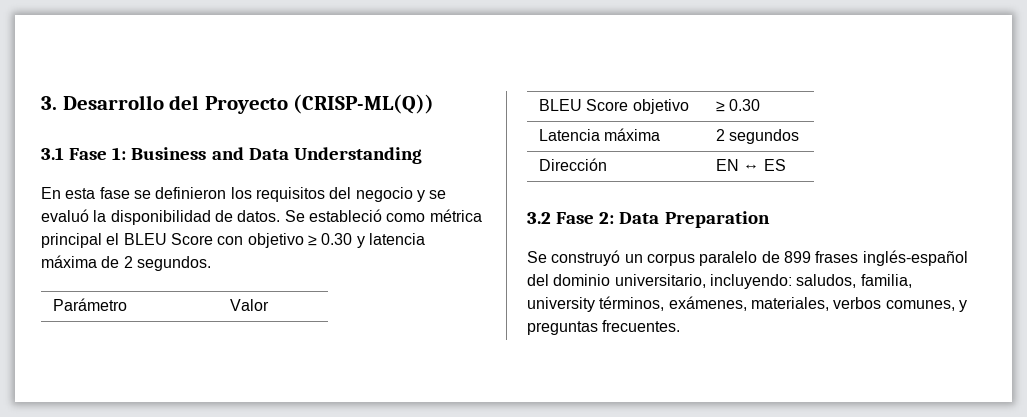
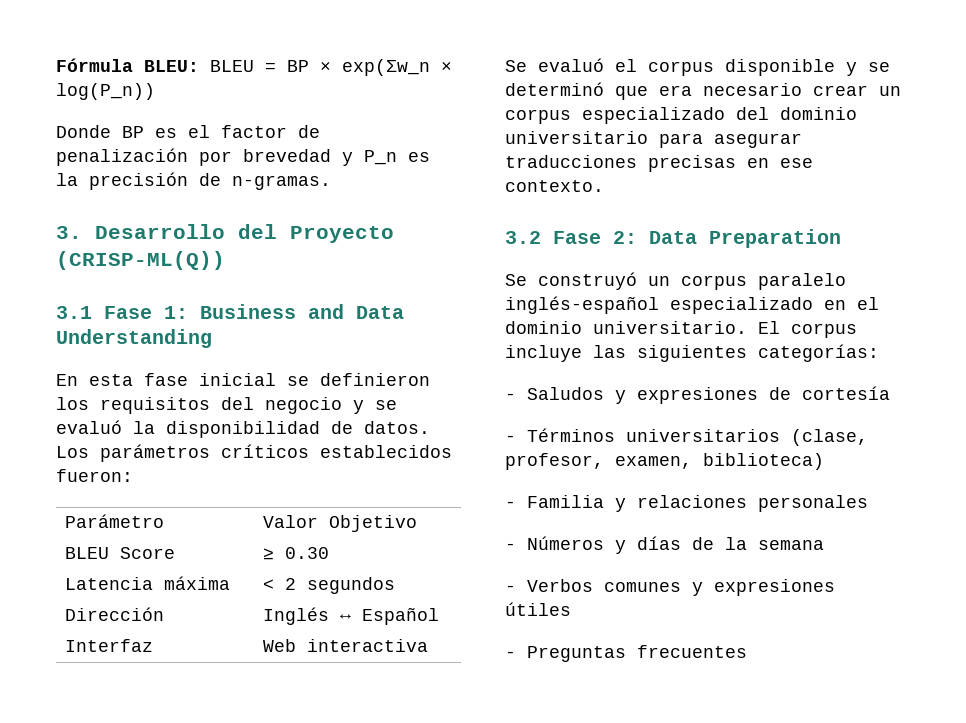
(41, 103) none -> [56,58,452,76] [56,83,155,100] [56,125,320,138] [56,148,430,166] [56,172,331,190] Fórmula BLEU: BLEU = BP × exp(Σw_n × log(P_n)) // Donde BP es el factor de penalización por brevedad y P_n es la precisión de n-gramas. //
(130, 193) none -> [199,373,276,386] inicial
[284,209,482,222] [41,233,425,248] [41,255,211,271] Se estableció como métrica principal el BLEU Score con objetivo ≥ 0.30 y latencia máxima de 2 segundos. -> [56,444,452,462] [56,469,133,482] Los parámetros críticos establecidos fueron:
[538,99,689,114] // BLEU Score objetivo -> [329,515,418,532] [65,547,176,559] Objetivo // BLEU Score
(661, 134) none -> [263,579,275,590] <
[715,159,786,171] EN ↔ ES -> [263,607,440,625] [65,639,154,652] [263,639,429,652] [505,58,890,76] [505,82,901,100] [505,107,857,124] [505,131,802,148] [505,155,813,172] [505,180,604,192] Inglés ↔ Español // Interfaz | Web interactiva // Se evaluó el corpus disponible y se determinó que era necesario crear un corpus especializado del dominio universitario para asegurar traducciones precisas en ese contexto.
[761,250,968,266] [527,274,912,289] [527,296,967,312] [527,320,681,335] de 899 frases inglés-español del dominio universitario, incluyendo: saludos, familia, university términos, exámenes, materiales, verbos comunes, y preguntas frecuentes. -> [505,296,879,314] [505,321,857,338] [505,344,879,362] [505,386,890,404] [505,428,868,446] [505,453,824,470] [505,495,868,512] [505,536,824,554] [505,579,835,596] [505,602,571,616] [505,645,747,662] inglés-español especializado en el dominio universitario. El corpus incluye las siguientes categorías: // - Saludos y expresiones de cortesía // - Términos universitarios (clase, profesor, examen, biblioteca) // - Familia y relaciones personales // - Números y días de la semana // - Verbos comunes y expresiones útiles // - Preguntas frecuentes

